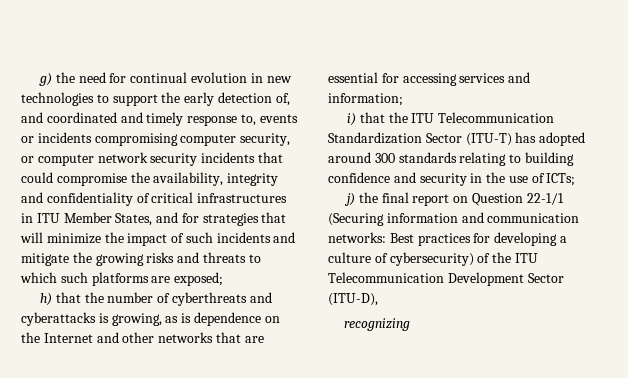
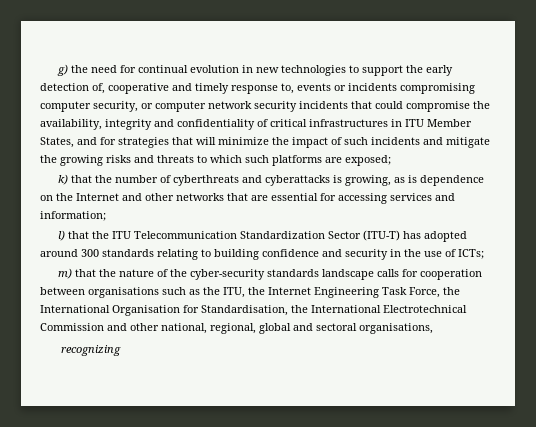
[21,112,117,123] and coordinated -> [108,83,169,94] cooperative
[40,293,53,306] h) -> [58,174,69,185] k)
[347,113,357,126] i) -> [58,230,66,241] l)
[344,192,564,206] [328,212,580,226] [328,232,567,246] [328,252,538,266] [328,272,564,286] [328,293,378,306] j) the final report on Question 22-1/1 (Securing information and communication networks: Best practices for developing a culture of cybersecurity) of the ITU Telecommunication Development Sector (ITU-D), -> [58,268,483,280] [40,287,460,298] [40,305,467,316] [40,323,433,334] m) that the nature of the cyber-security standards landscape calls for cooperation between organisations such as the ITU, the Internet Engineering Task Force, the International Organisation for Standardisation, the International Electrotechnical Commission and other national, regional, global and sectoral organisations,

